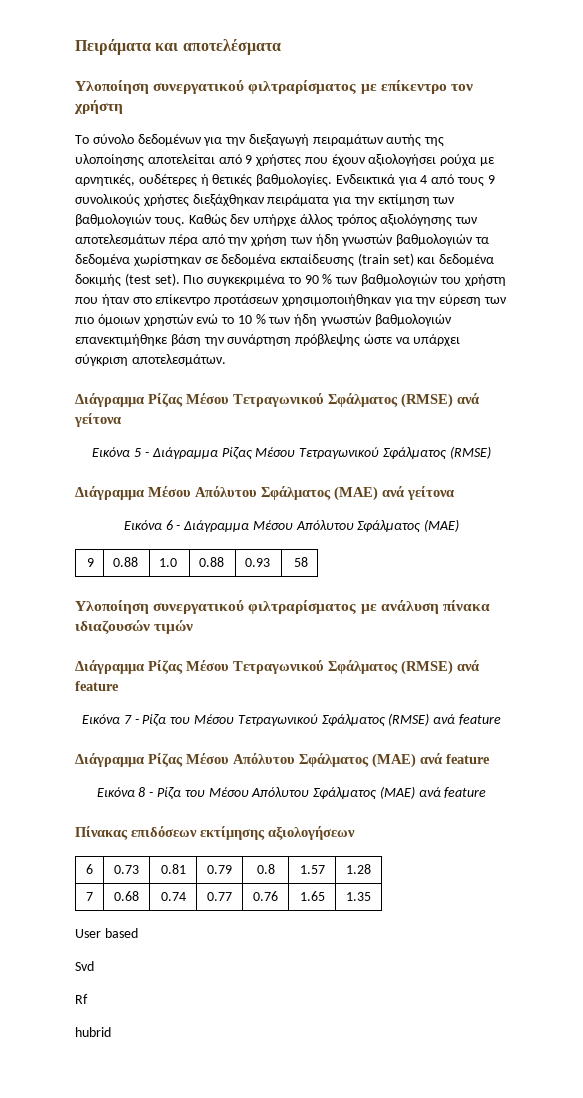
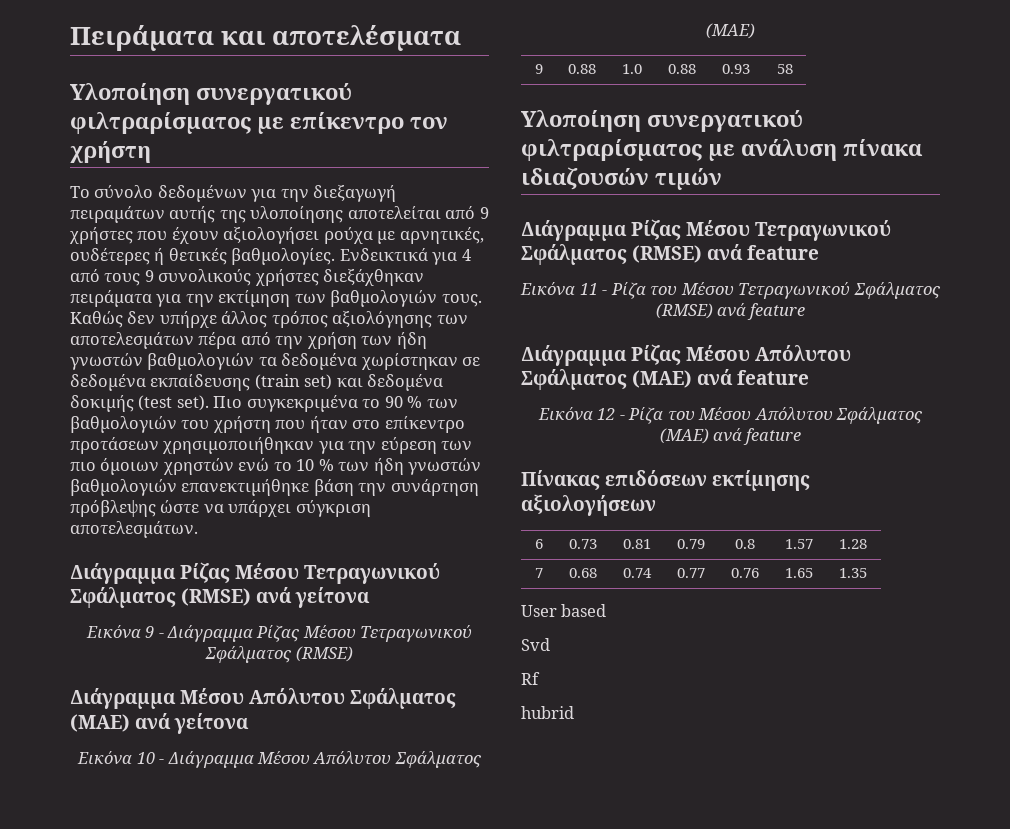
[134,448,142,457] 5 -> [145,626,155,638] 9
[165,520,173,530] 6 -> [136,752,155,764] 10
[123,715,132,724] 7 -> [579,283,598,295] 11
[138,787,146,797] 8 -> [597,408,616,420] 12

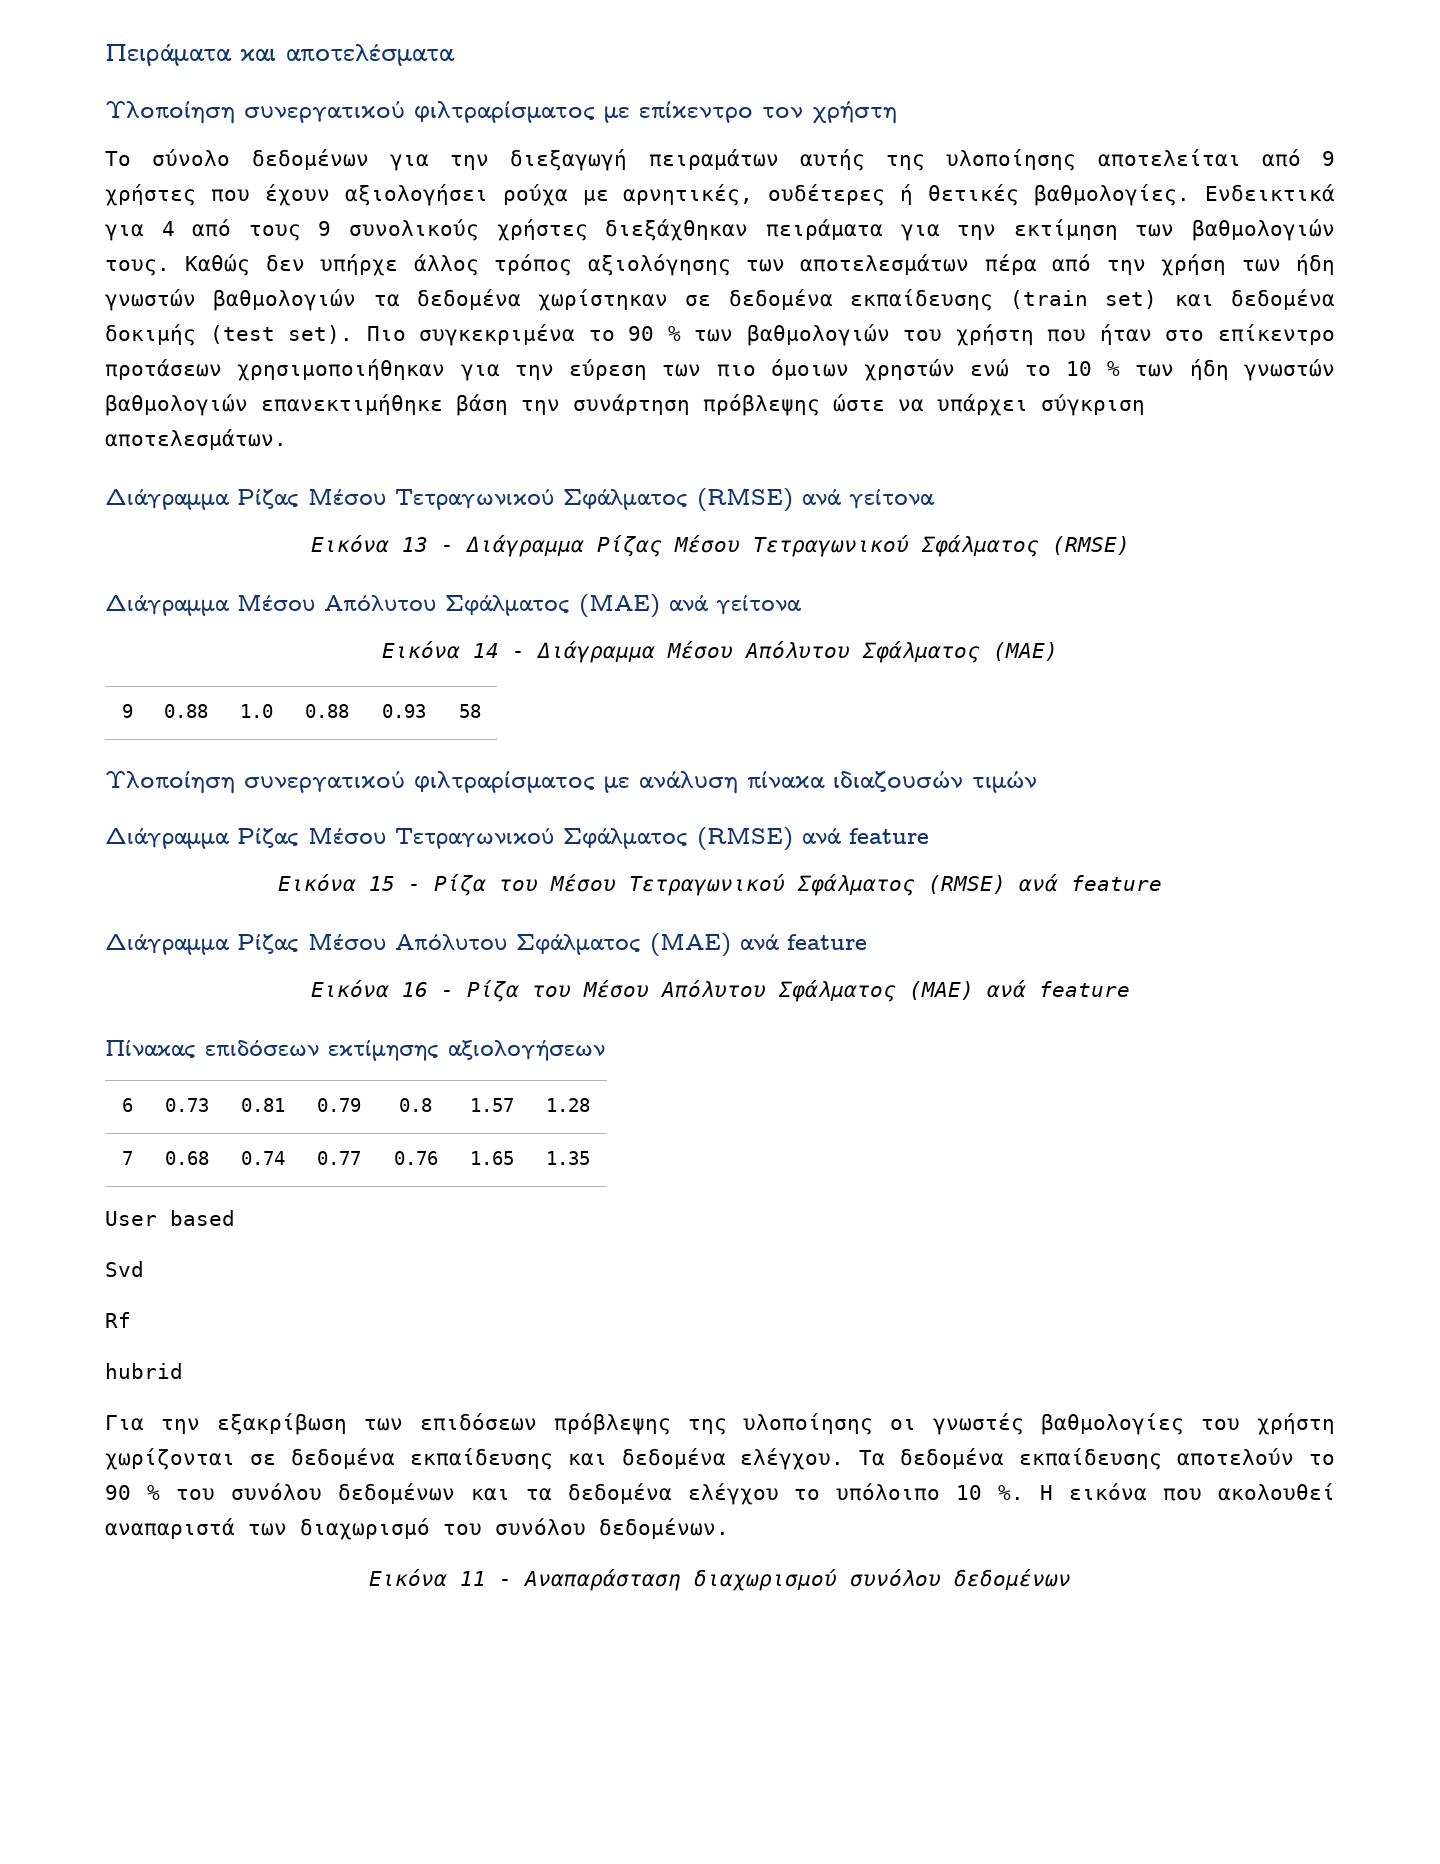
[145,626,155,638] 9 -> [401,537,428,552] 13
[136,752,155,764] 10 -> [473,643,499,658] 14
[579,283,598,295] 11 -> [369,876,395,891] 15
[597,408,616,420] 12 -> [401,982,428,997] 16
(574, 712) none -> [105,1413,1335,1435] [105,1448,1335,1470] [105,1483,1335,1505] [105,1518,729,1540] [369,1569,1071,1591] // Για την εξακρίβωση των επιδόσεων πρόβλεψης της υλοποίησης οι γνωστές βαθμολογίες του χρήστη χωρίζονται σε δεδομένα εκπαίδευσης και δεδομένα ελέγχου. Τα δεδομένα εκπαίδευσης αποτελούν το 90 % του συνόλου δεδομένων και τα δεδομένα ελέγχου το υπόλοιπο 10 %. Η εικόνα που ακολουθεί αναπαριστά των διαχωρισμό του συνόλου δεδομένων. // Εικόνα 11 - Αναπαράσταση διαχωρισμού συνόλου δεδομένων

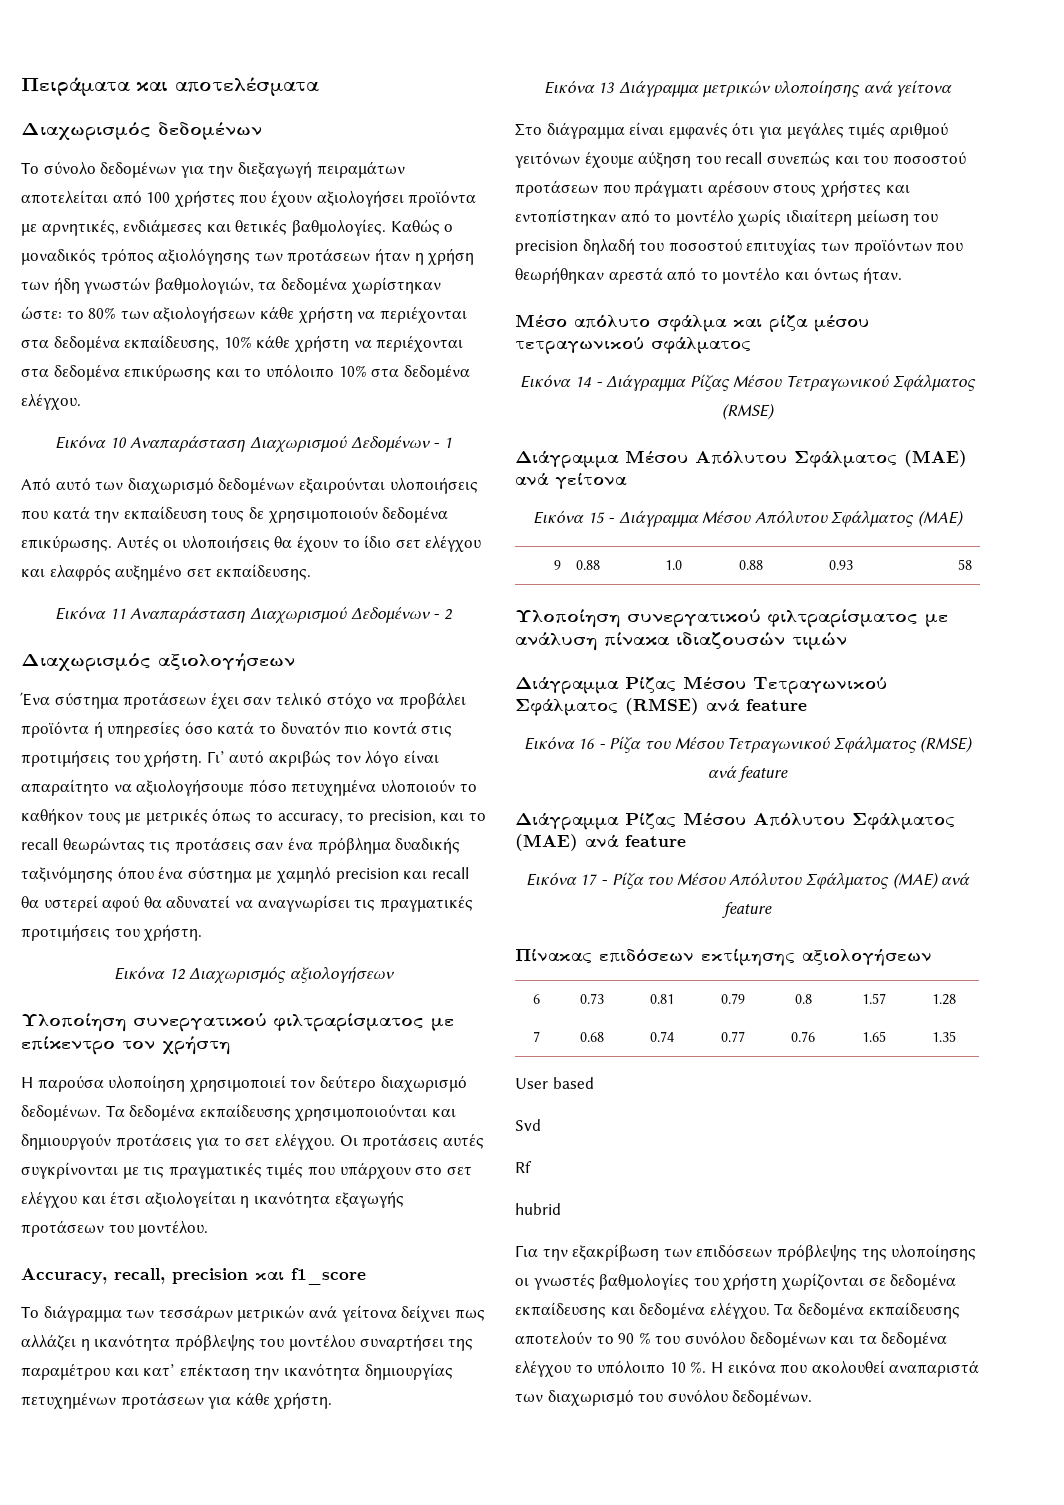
(455, 55) none -> [21,122,262,141] [21,161,405,178] [21,190,477,207] [21,219,454,236] [21,248,475,265] [21,277,441,294] [21,306,467,323] [21,335,464,352] [21,364,470,381] [21,393,81,410] [55,435,452,453] [21,477,478,494] [21,506,449,523] [21,535,482,552] [21,564,312,581] [55,606,452,624] [21,653,295,672] [20,692,466,709] [21,721,453,738] [21,750,439,767] [21,779,477,796] [21,808,486,825] [21,837,461,854] [21,866,469,883] [21,895,473,912] [21,924,203,941] [114,966,394,984] // Διαχωρισμός δεδομένων // Το σύνολο δεδομένων για την διεξαγωγή πειραμάτων αποτελείται από 100 χρήστες που έχουν αξιολογήσει προϊόντα με αρνητικές, ενδιάμεσες και θετικές βαθμολογίες. Καθώς ο μοναδικός τρόπος αξιολόγησης των προτάσεων ήταν η χρήση των ήδη γνωστών βαθμολογιών, τα δεδομένα χωρίστηκαν ώστε: το 80% των αξιολογήσεων κάθε χρήστη να περιέχονται στα δεδομένα εκπαίδευσης, 10% κάθε χρήστη να περιέχονται στα δεδομένα επικύρωσης και το υπόλοιπο 10% στα δεδομένα ελέγχου. // Εικόνα 10 Αναπαράσταση Διαχωρισμού Δεδομένων - 1 // Από αυτό των διαχωρισμό δεδομένων εξαιρούνται υλοποιήσεις που κατά την εκπαίδευση τους δε χρησιμοποιούν δεδομένα επικύρωσης. Αυτές οι υλοποιήσεις θα έχουν το ίδιο σετ ελέγχου και ελαφρός αυξημένο σετ εκπαίδευσης. // Εικόνα 11 Αναπαράσταση Διαχωρισμού Δεδομένων - 2 // Διαχωρισμός αξιολογήσεων // Ένα σύστημα προτάσεων έχει σαν τελικό στόχο να προβάλει προϊόντα ή υπηρεσίες όσο κατά το δυνατόν πιο κοντά στις προτιμήσεις του χρήστη. Γι’ αυτό ακριβώς τον λόγο είναι απαραίτητο να αξιολογήσουμε πόσο πετυχημένα υλοποιούν το καθήκον τους με μετρικές όπως το accuracy, το precision, και το recall θεωρώντας τις προτάσεις σαν ένα πρόβλημα δυαδικής ταξινόμησης όπου ένα σύστημα με χαμηλό precision και recall θα υστερεί αφού θα αδυνατεί να αναγνωρίσει τις πραγματικές προτιμήσεις του χρήστη. // Εικόνα 12 Διαχωρισμός αξιολογήσεων
[105,149,1335,171] [105,184,1335,206] [105,219,1335,241] [105,254,1335,276] [105,289,1335,311] [105,324,1335,346] [105,359,1335,381] [105,394,1145,416] [105,429,287,450] [105,488,935,512] [310,535,428,553] Το σύνολο δεδομένων για την διεξαγωγή πειραμάτων αυτής της υλοποίησης αποτελείται από 9 χρήστες που έχουν αξιολογήσει ρούχα με αρνητικές, ουδέτερες ή θετικές βαθμολογίες. Ενδεικτικά για 4 από τους 9 συνολικούς χρήστες διεξάχθηκαν πειράματα για την εκτίμηση των βαθμολογιών τους. Καθώς δεν υπήρχε άλλος τρόπος αξιολόγησης των αποτελεσμάτων πέρα από την χρήση των ήδη γνωστών βαθμολογιών τα δεδομένα χωρίστηκαν σε δεδομένα εκπαίδευσης (train set) και δεδομένα δοκιμής (test set). Πιο συγκεκριμένα το 90 % των βαθμολογιών του χρήστη που ήταν στο επίκεντρο προτάσεων χρησιμοποιήθηκαν για την εύρεση των πιο όμοιων χρηστών ενώ το 10 % των ήδη γνωστών βαθμολογιών επανεκτιμήθηκε βάση την συνάρτηση πρόβλεψης ώστε να υπάρχει σύγκριση αποτελεσμάτων. // Διάγραμμα Ρίζας Μέσου Τετραγωνικού Σφάλματος (RMSE) ανά γείτονα // Εικόνα 13 -> [21,1075,467,1092] [21,1104,456,1121] [21,1133,484,1150] [21,1162,472,1179] [21,1191,404,1208] [21,1220,209,1237] [21,1268,366,1285] [21,1305,485,1322] [21,1334,474,1351] [21,1363,453,1380] [21,1392,333,1409] [543,80,953,97] [515,122,948,139] [515,151,966,168] [515,180,910,197] [515,209,939,226] [515,238,964,255] [515,267,903,284] [515,314,869,332] [515,336,751,354] [520,374,592,388] Η παρούσα υλοποίηση χρησιμοποιεί τον δεύτερο διαχωρισμό δεδομένων. Τα δεδομένα εκπαίδευσης χρησιμοποιούνται και δημιουργούν προτάσεις για το σετ ελέγχου. Οι προτάσεις αυτές συγκρίνονται με τις πραγματικές τιμές που υπάρχουν στο σετ ελέγχου και έτσι αξιολογείται η ικανότητα εξαγωγής προτάσεων του μοντέλου. // Accuracy, recall, precision και f1_score // Το διάγραμμα των τεσσάρων μετρικών ανά γείτονα δείχνει πως αλλάζει η ικανότητα πρόβλεψης του μοντέλου συναρτήσει της παραμέτρου και κατ’ επέκταση την ικανότητα δημιουργίας πετυχημένων προτάσεων για κάθε χρήστη. // Εικόνα 13 Διάγραμμα μετρικών υλοποίησης ανά γείτονα // Στο διάγραμμα είναι εμφανές ότι για μεγάλες τιμές αριθμού γειτόνων έχουμε αύξηση του recall συνεπώς και του ποσοστού προτάσεων που πράγματι αρέσουν στους χρήστες και εντοπίστηκαν από το μοντέλο χωρίς ιδιαίτερη μείωση του precision δηλαδή του ποσοστού επιτυχίας των προϊόντων που θεωρήθηκαν αρεστά από το μοντέλο και όντως ήταν. // Μέσο απόλυτο σφάλμα και ρίζα μέσου τετραγωνικού σφάλματος // Εικόνα 14
[473,643,499,658] 14 -> [587,512,605,524] 15
[369,876,395,891] 15 -> [578,738,596,749] 16
[401,982,428,997] 16 -> [580,874,598,885] 17
[369,1569,1071,1591] // Εικόνα 11 - Αναπαράσταση διαχωρισμού συνόλου δεδομένων -> (813, 1397) none

